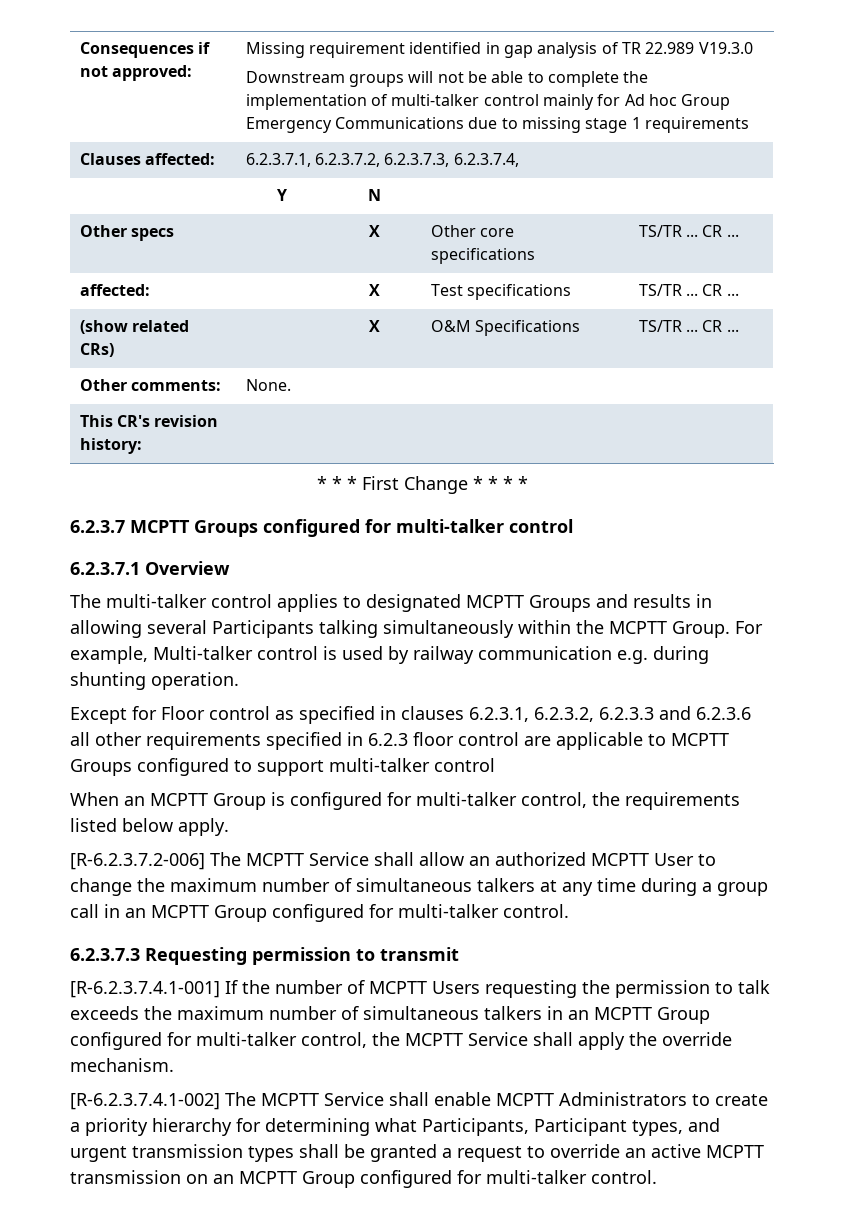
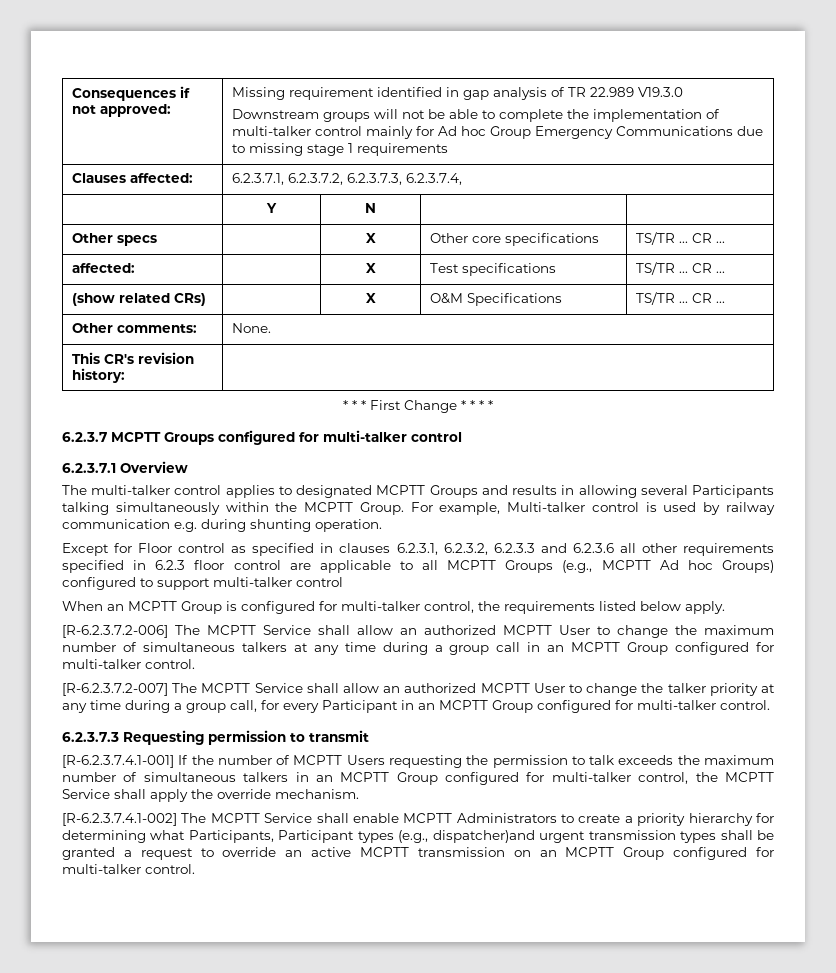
[671,733,729,746] [70,759,132,776] MCPTT Groups -> [422,560,774,573] all MCPTT Groups (e.g., MCPTT Ad hoc Groups)
(569, 911) none -> [62,683,776,696] [62,700,770,713] // [R-6.2.3.7.2-007] The MCPTT Service shall allow an authorized MCPTT User to change the talker priority at any time during a group call, for every Participant in an MCPTT Group configured for multi-talker control.
[632,1118,720,1136] types, and -> [357,830,535,843] types (e.g., dispatcher)and

